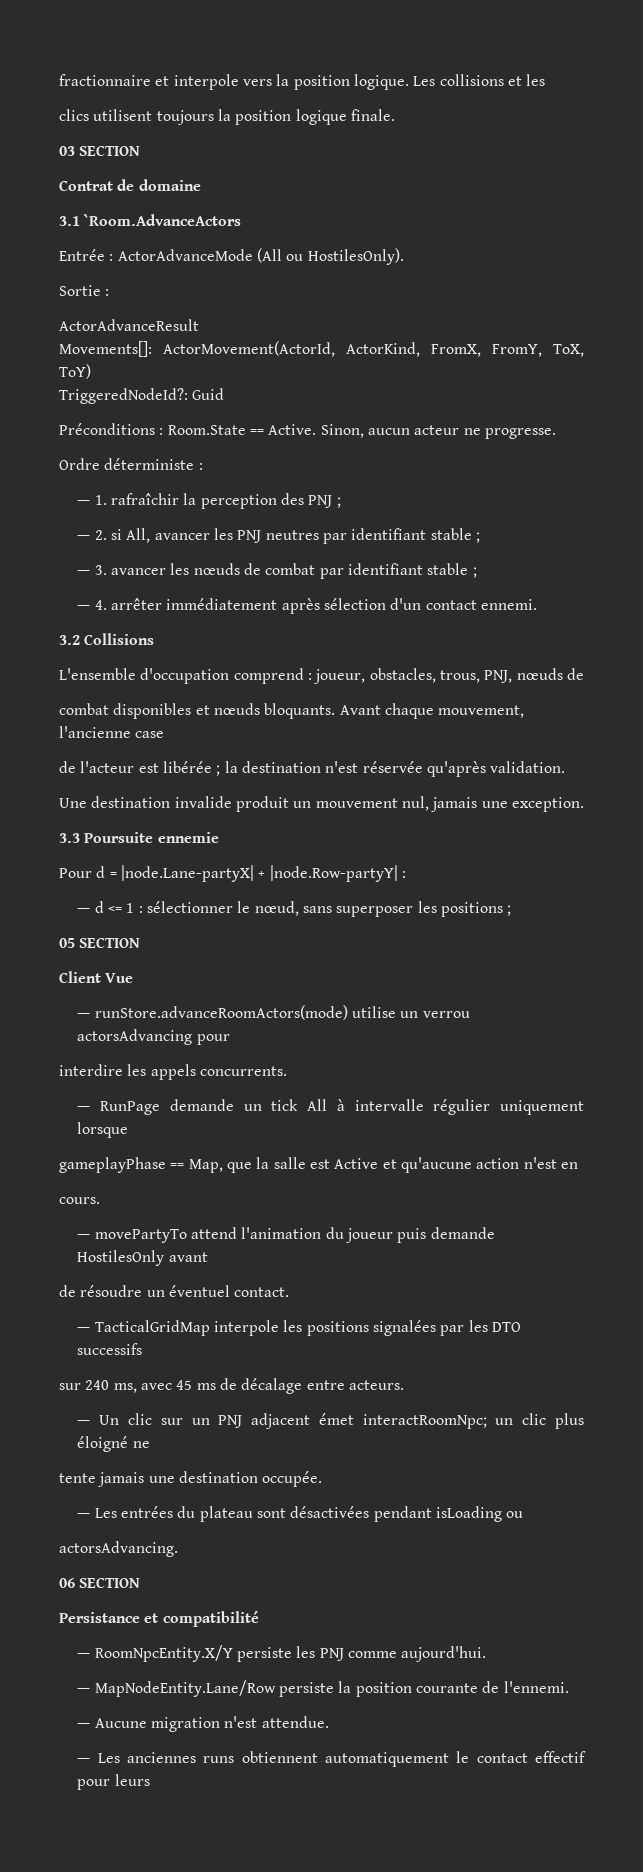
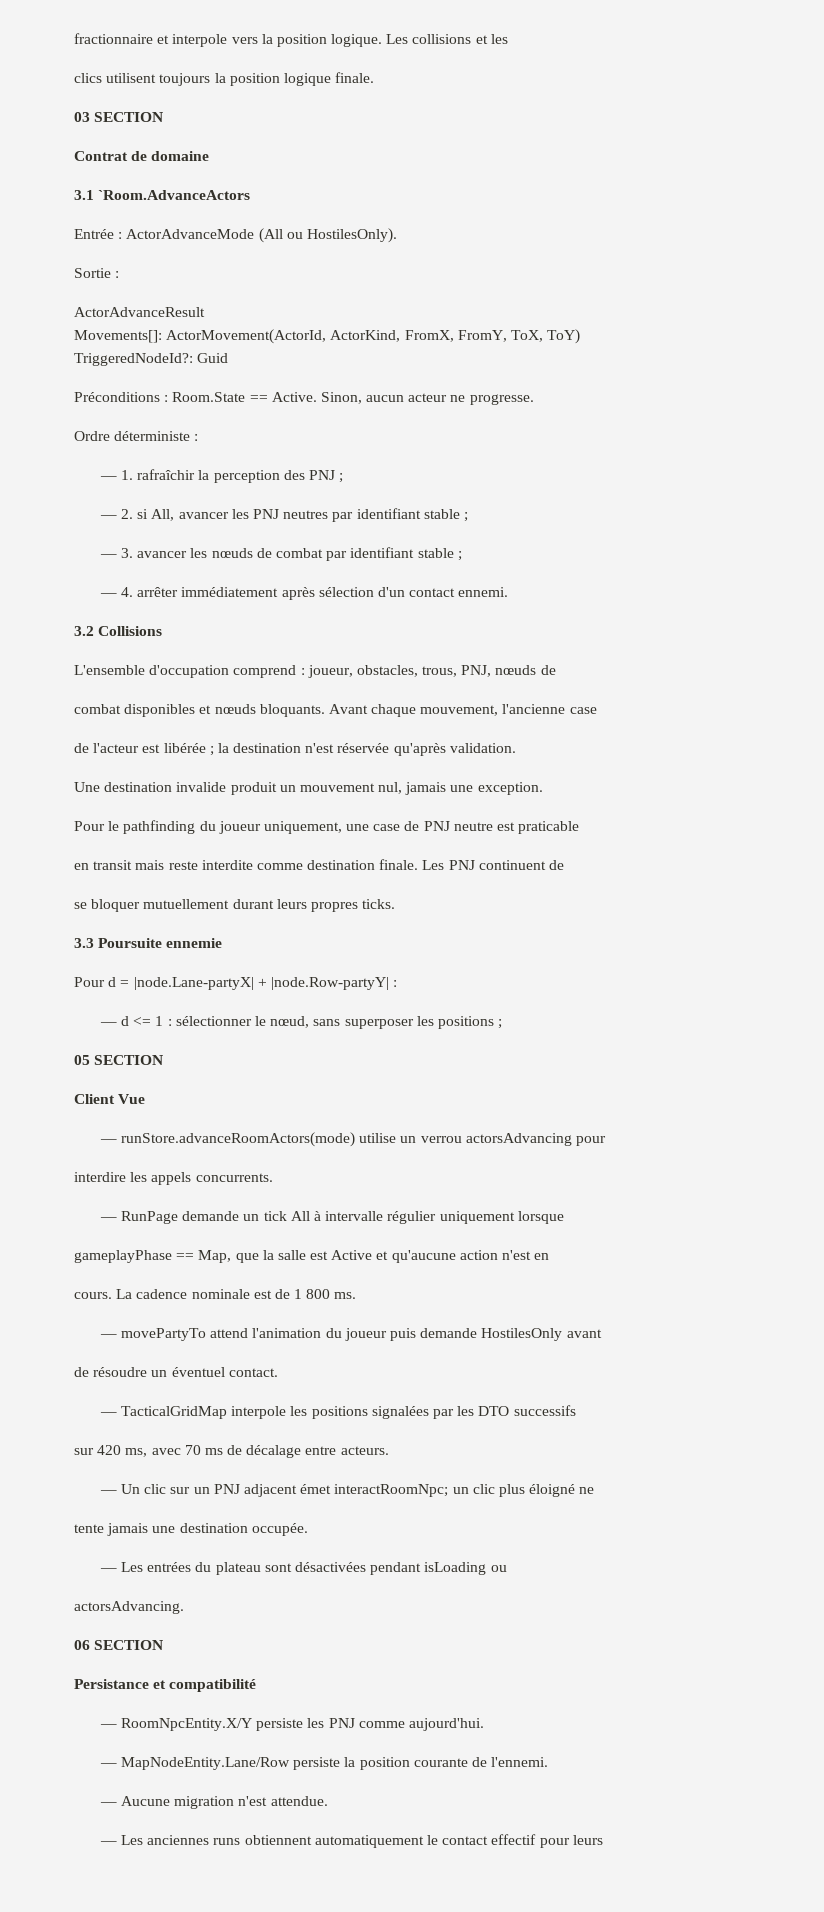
(584, 804) none -> [74,820,580,834] [74,859,565,870] [74,899,396,912] // Pour le pathfinding du joueur uniquement, une case de PNJ neutre est praticable // en transit mais reste interdite comme destination finale. Les PNJ continuent de // se bloquer mutuellement durant leurs propres ticks.
(100, 1200) none -> [116,1289,357,1299] La cadence nominale est de 1 800 ms.
[85,1380,110,1390] 240 -> [97,1445,122,1455] 420
[176,1380,193,1390] 45 -> [184,1445,201,1455] 70

